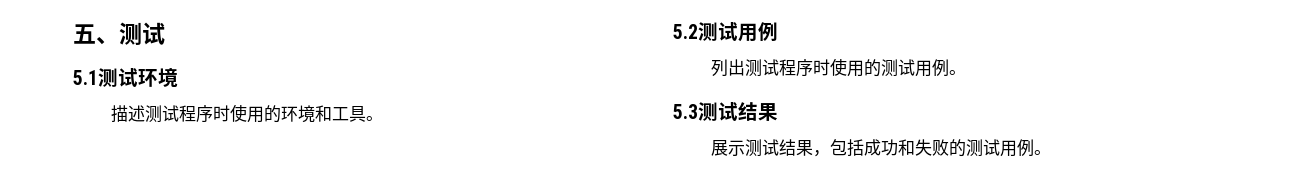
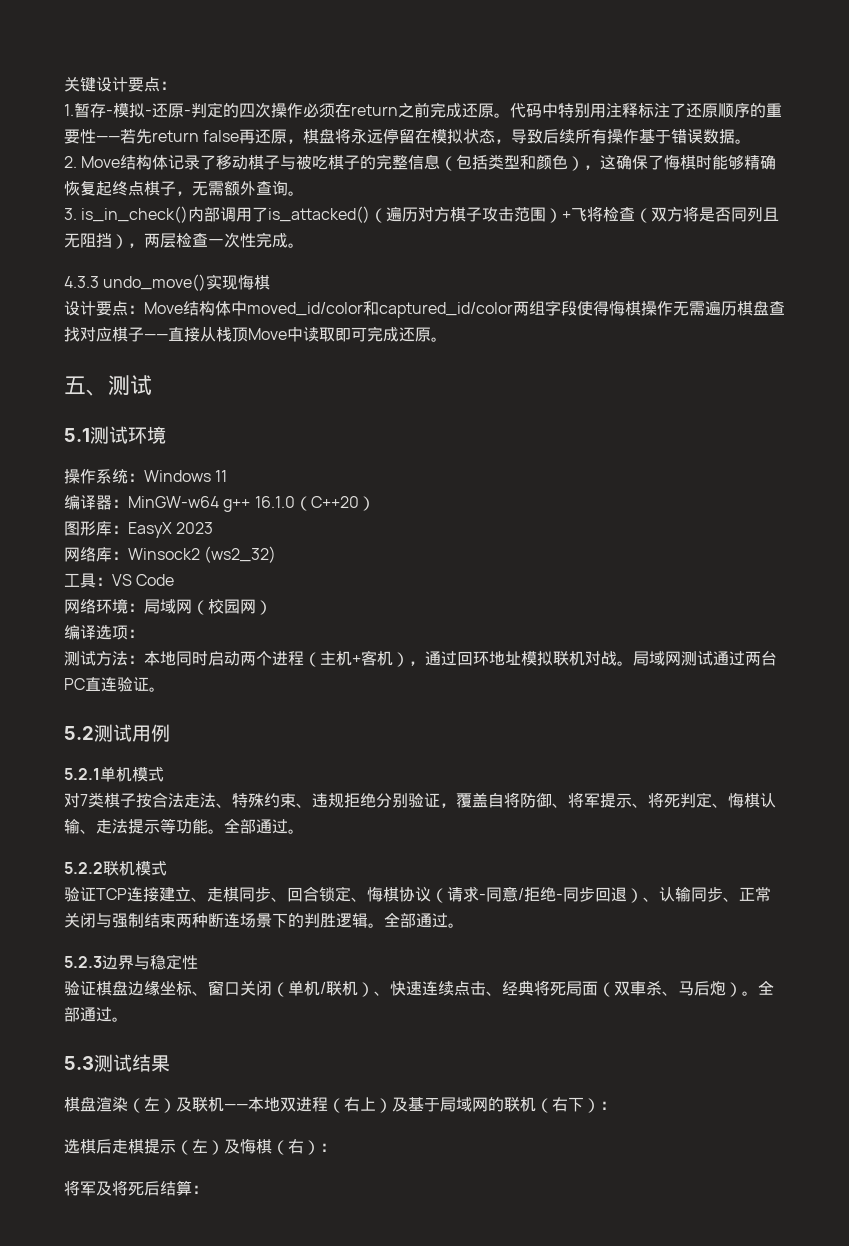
(73, 34) none -> [64,77,176,92] [64,102,782,118] [64,128,752,144] [64,154,777,171] [64,180,304,196] [64,206,780,223] [64,232,304,249] [64,274,271,291] [64,300,785,318] [64,326,447,342] 关键设计要点： // 1.暂存-模拟-还原-判定的四次操作必须在return之前完成还原。代码中特别用注释标注了还原顺序的重要性——若先return false再还原，棋盘将永远停留在模拟状态，导致后续所有操作基于错误数据。 // 2. Move结构体记录了移动棋子与被吃棋子的完整信息（包括类型和颜色），这确保了悔棋时能够精确恢复起终点棋子，无需额外查询。 // 3. is_in_check()内部调用了is_attacked()（遍历对方棋子攻击范围）+飞将检查（双方将是否同列且无阻挡），两层检查一次性完成。 // 4.3.3 undo_move()实现悔棋 // 设计要点：Move结构体中moved_id/color和captured_id/color两组字段使得悔棋操作无需遍历棋盘查找对应棋子——直接从栈顶Move中读取即可完成还原。 //
[111,104,384,123] [673,22,778,42] [711,58,967,77] [673,102,778,121] [711,139,1052,157] 描述测试程序时使用的环境和工具。 // 5.2测试用例 // 列出测试程序时使用的测试用例。 // 5.3测试结果 // 展示测试结果，包括成功和失败的测试用例。 -> [64,469,228,484] [64,495,375,512] [64,521,214,538] [64,546,277,563] [64,573,175,588] [64,598,272,615] [64,625,144,640] [64,650,777,667] [64,677,165,692] [64,724,170,742] [64,766,164,782] [64,792,776,808] [64,818,304,834] [64,861,167,876] [64,886,771,903] [64,912,464,928] [64,954,198,970] [64,980,774,997] [64,1007,128,1022] [64,1054,170,1072] [64,1097,616,1113] [64,1139,336,1155] [64,1180,208,1196] 操作系统：Windows 11 // 编译器：MinGW-w64 g++ 16.1.0（C++20） // 图形库：EasyX 2023 // 网络库：Winsock2 (ws2_32) // 工具：VS Code // 网络环境：局域网（校园网） // 编译选项： // 测试方法：本地同时启动两个进程（主机+客机），通过回环地址模拟联机对战。局域网测试通过两台PC直连验证。 // 5.2测试用例 // 5.2.1单机模式 // 对7类棋子按合法走法、特殊约束、违规拒绝分别验证，覆盖自将防御、将军提示、将死判定、悔棋认输、走法提示等功能。全部通过。 // 5.2.2联机模式 // 验证TCP连接建立、走棋同步、回合锁定、悔棋协议（请求-同意/拒绝-同步回退）、认输同步、正常关闭与强制结束两种断连场景下的判胜逻辑。全部通过。 // 5.2.3边界与稳定性 // 验证棋盘边缘坐标、窗口关闭（单机/联机）、快速连续点击、经典将死局面（双車杀、马后炮）。全部通过。 // 5.3测试结果 // 棋盘渲染（左）及联机——本地双进程（右上）及基于局域网的联机（右下）： // 选棋后走棋提示（左）及悔棋（右）： // 将军及将死后结算：

